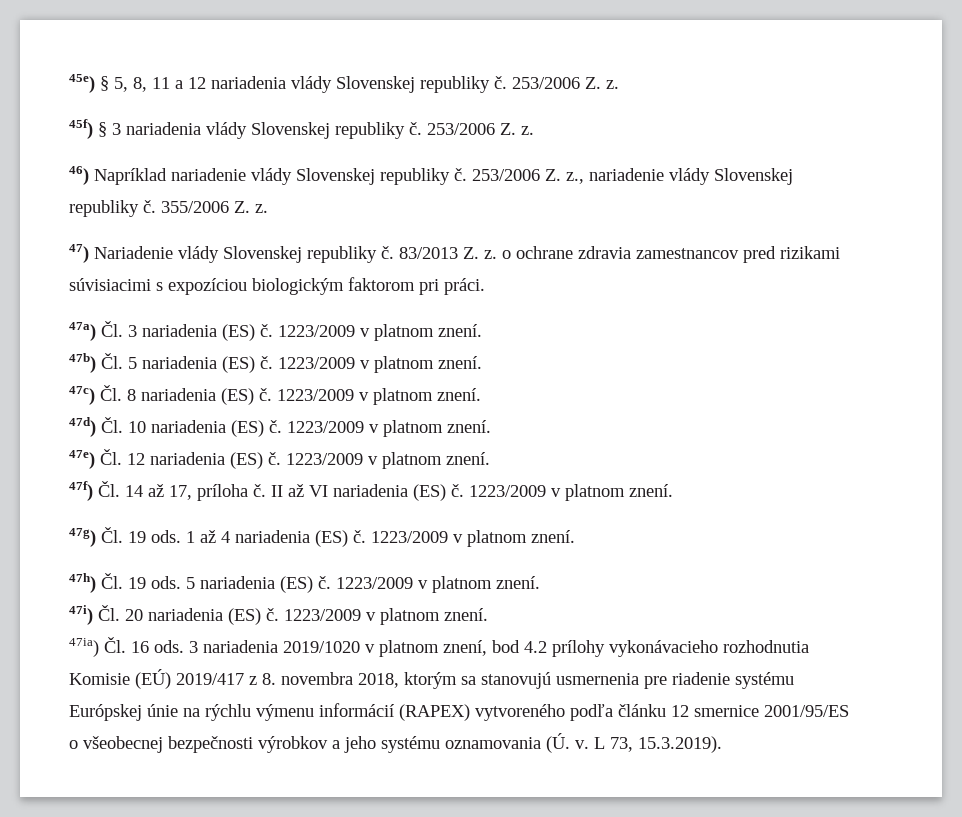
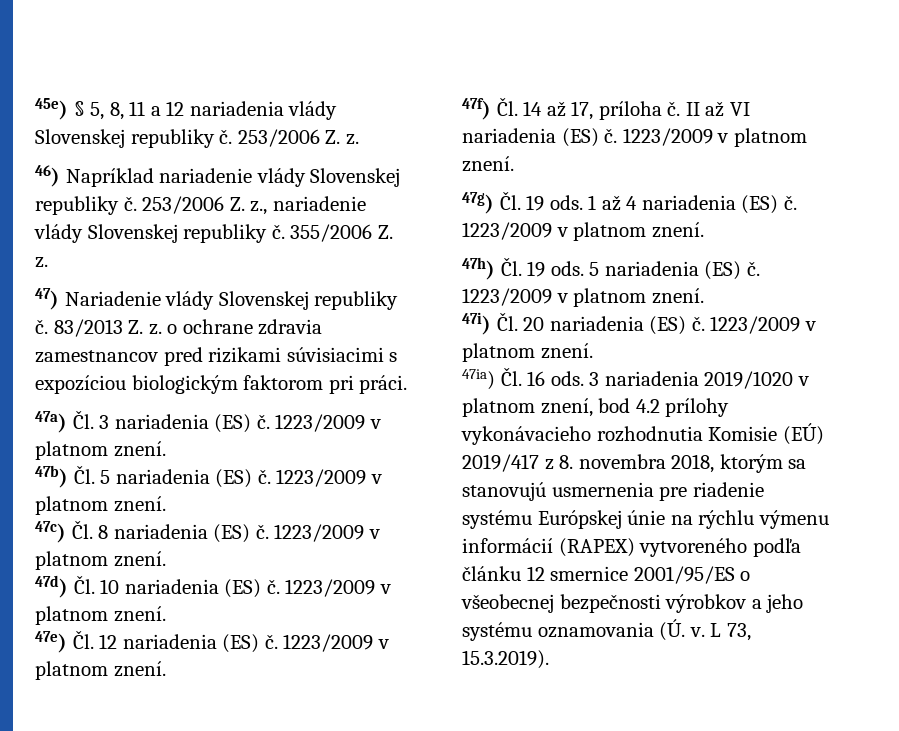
[69,119,534,139] // 45f) § 3 nariadenia vlády Slovenskej republiky č. 253/2006 Z. z. -> (359, 139) none

